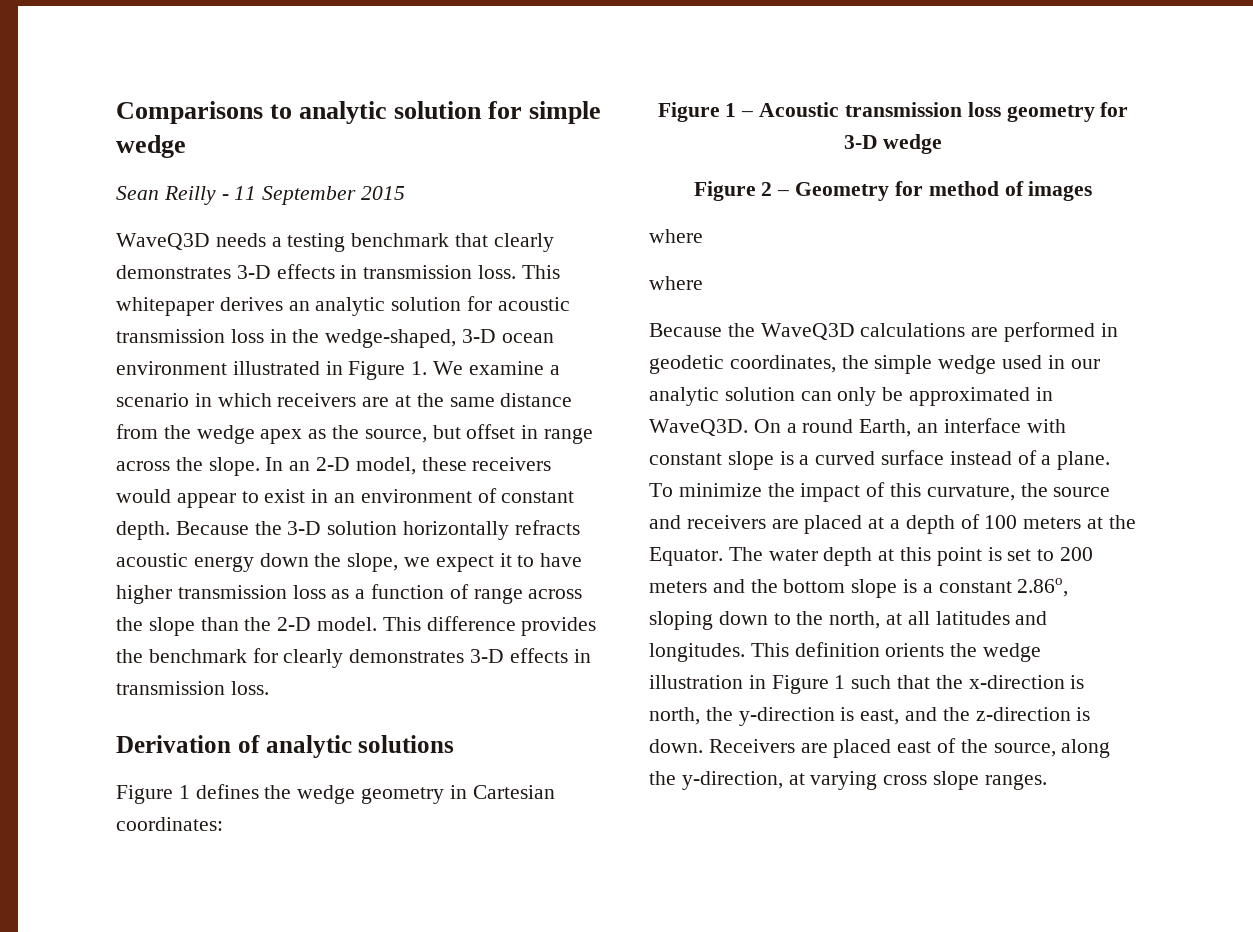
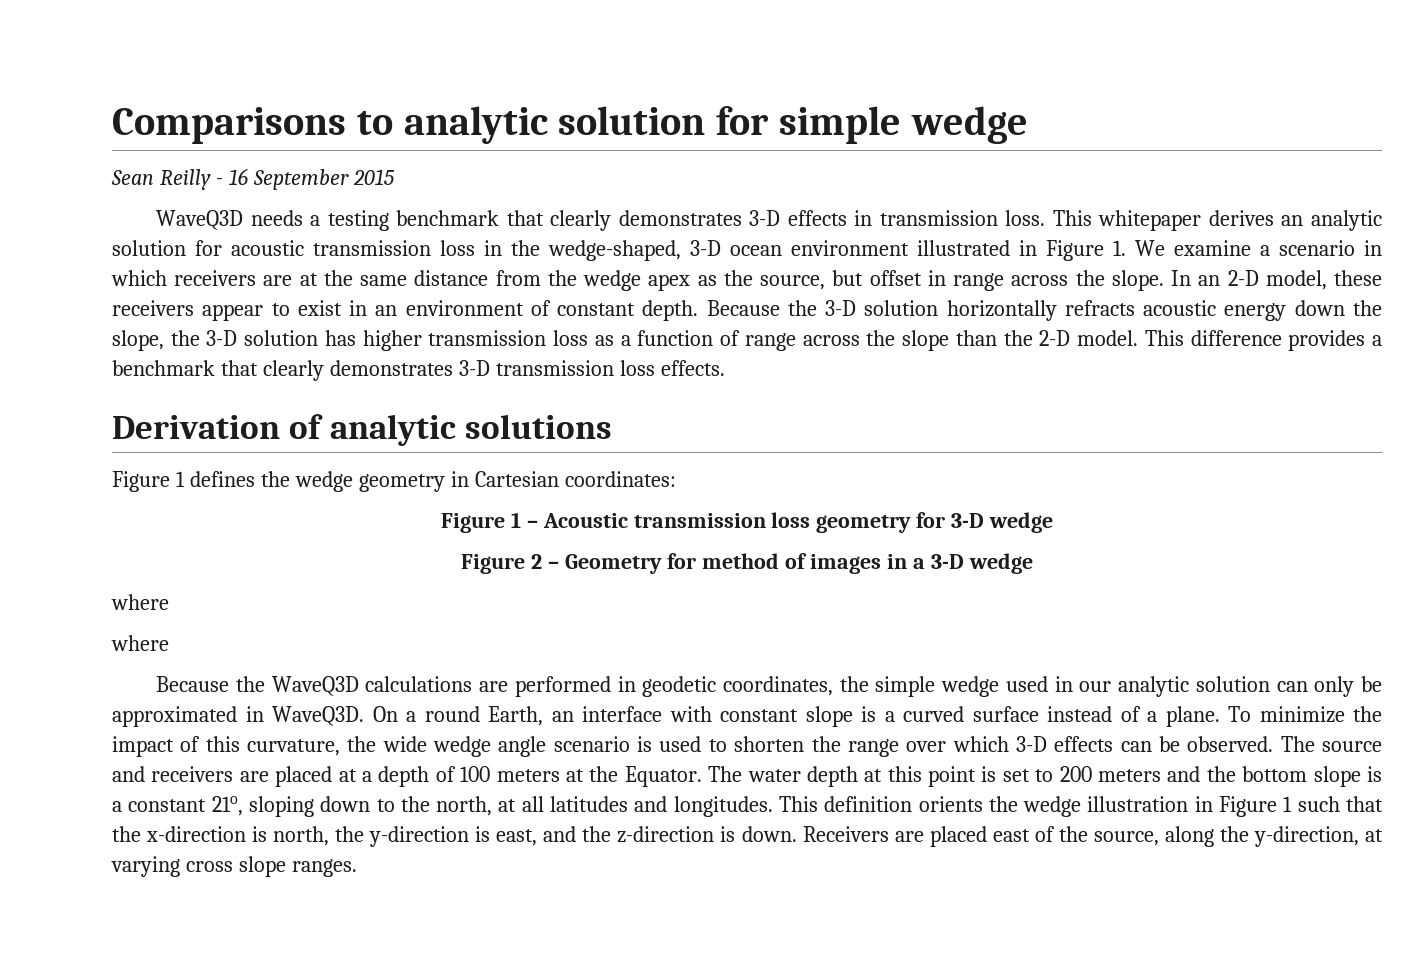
[234,186,257,200] 11 -> [228,168,248,185] 16
[116,489,171,503] would -> (194, 308) none
[404,553,583,572] we expect it to have -> [170,330,356,346] the 3-D solution has
[116,648,591,668] [116,681,269,695] the benchmark for clearly demonstrates 3-D effects in transmission loss. -> [1372,335,1382,346] [112,360,725,381] a benchmark that clearly demonstrates 3-D transmission loss effects.
(1093, 191) none -> [886,553,1033,574] in a 3-D wedge
(1048, 490) none -> [382,736,1315,757] wide wedge angle scenario is used to shorten the range over which 3-D effects can be observed. The
[1017,578,1069,597] 2.86o, -> [211,796,243,816] 21o,

